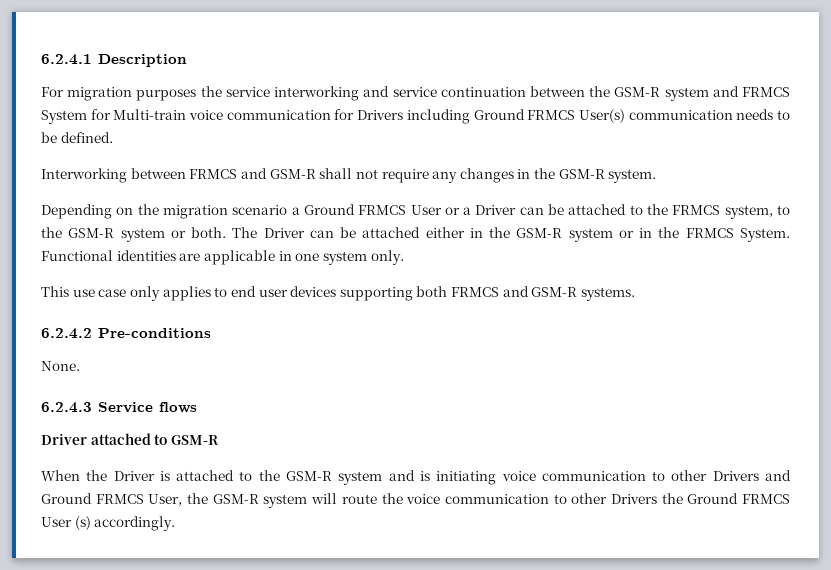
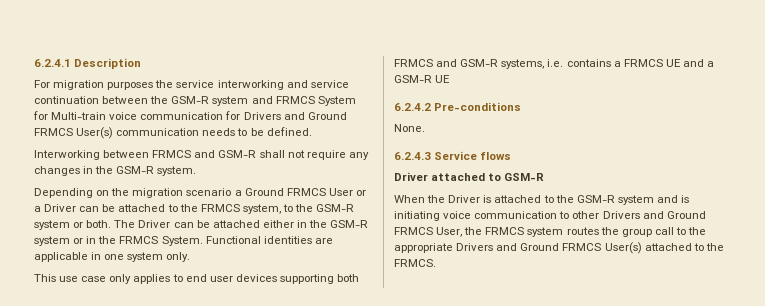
[406,109,470,124] including -> [283,112,305,120] and
[581,287,636,301] systems. -> [501,59,715,69] [394,75,451,83] systems, i.e. contains a FRMCS UE and a GSM-R UE
[212,493,790,508] [41,516,176,531] GSM-R system will route the voice communication to other Drivers the Ground FRMCS User (s) accordingly. -> [485,227,707,237] [394,242,724,254] [394,259,436,267] FRMCS system routes the group call to the appropriate Drivers and Ground FRMCS User(s) attached to the FRMCS.

